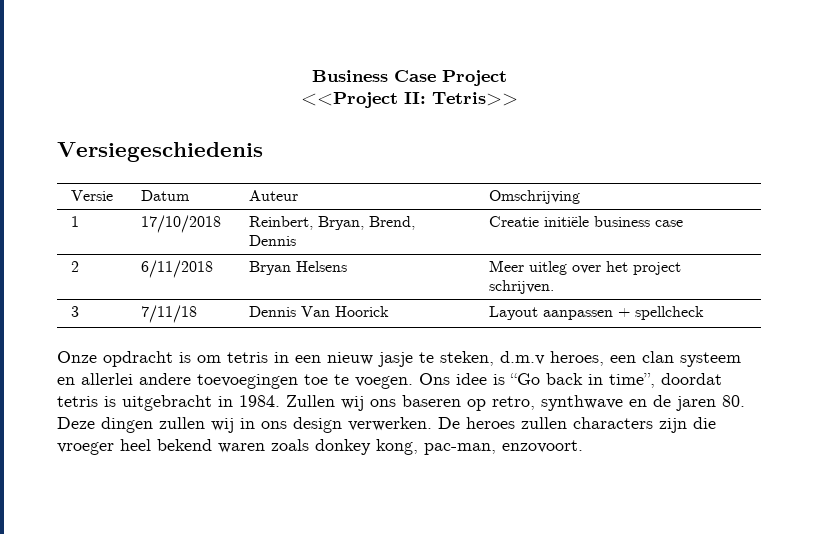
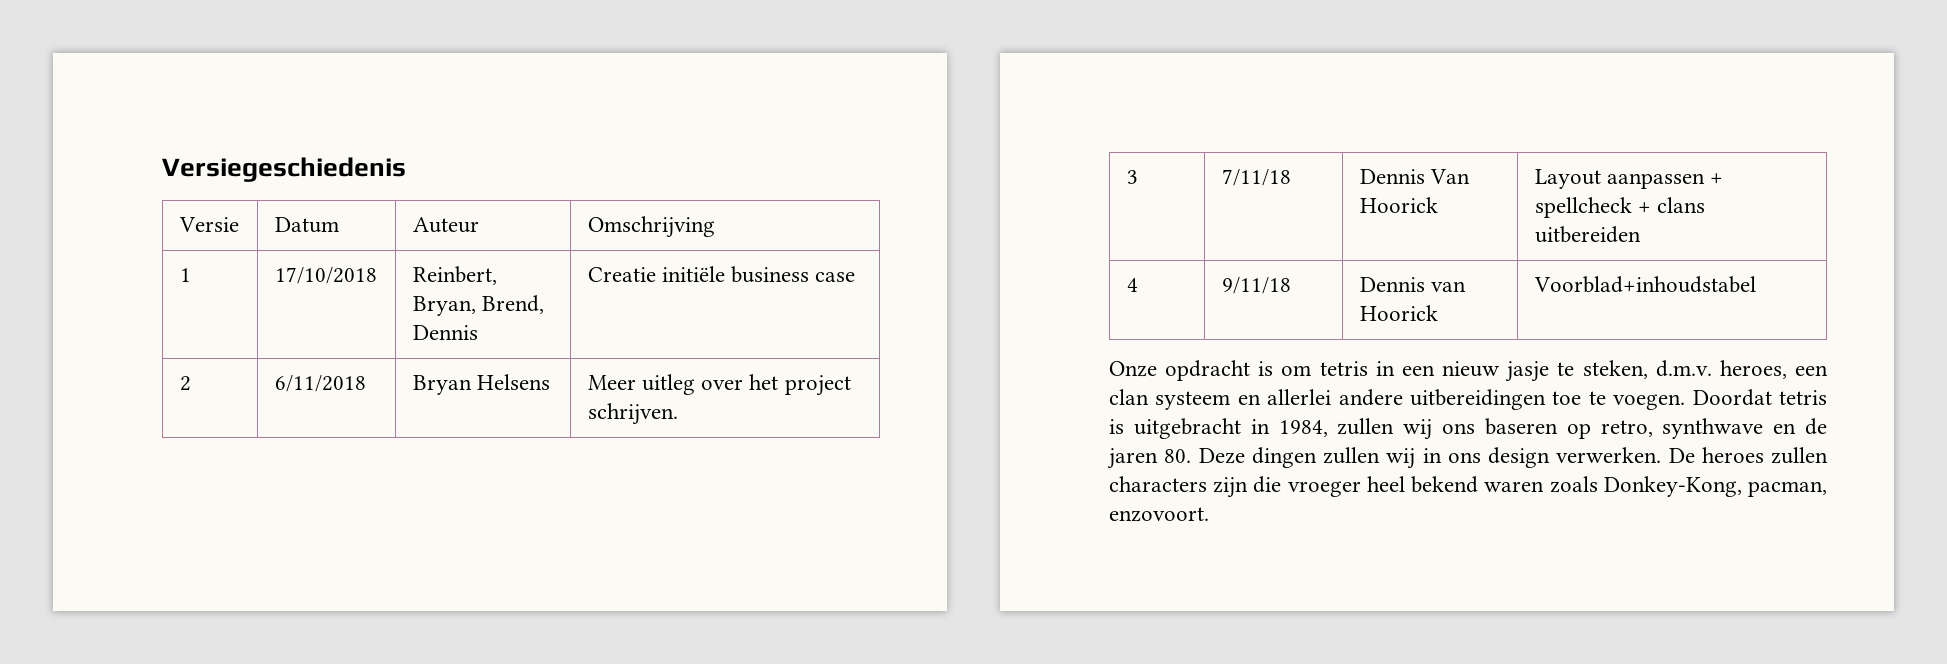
[311,70,507,86] [300,92,518,108] Business Case Project // <<Project II: Tetris>> // -> (162, 169) none
(704, 313) none -> [1637,197,1706,213] [1534,226,1641,243] [1126,278,1138,292] [1221,277,1291,294] [1359,277,1466,292] [1359,305,1438,321] [1533,276,1756,293] + clans uitbereiden // 4 | 9/11/18 | Dennis van Hoorick | Voorblad+inhoudstabel
[500,351,545,365] d.m.v -> [1655,360,1712,377] d.m.v.
[197,374,298,389] toevoegingen -> [1410,389,1546,410] uitbereidingen
[419,373,722,388] Ons idee is “Go back in time”, doordat -> [1692,389,1772,406] Doordat
[239,395,335,407] 1984. Zullen -> [1278,418,1395,437] 1984, zullen
[315,439,496,455] donkey kong, pac-man, -> [1603,476,1827,497] Donkey-Kong, pacman,

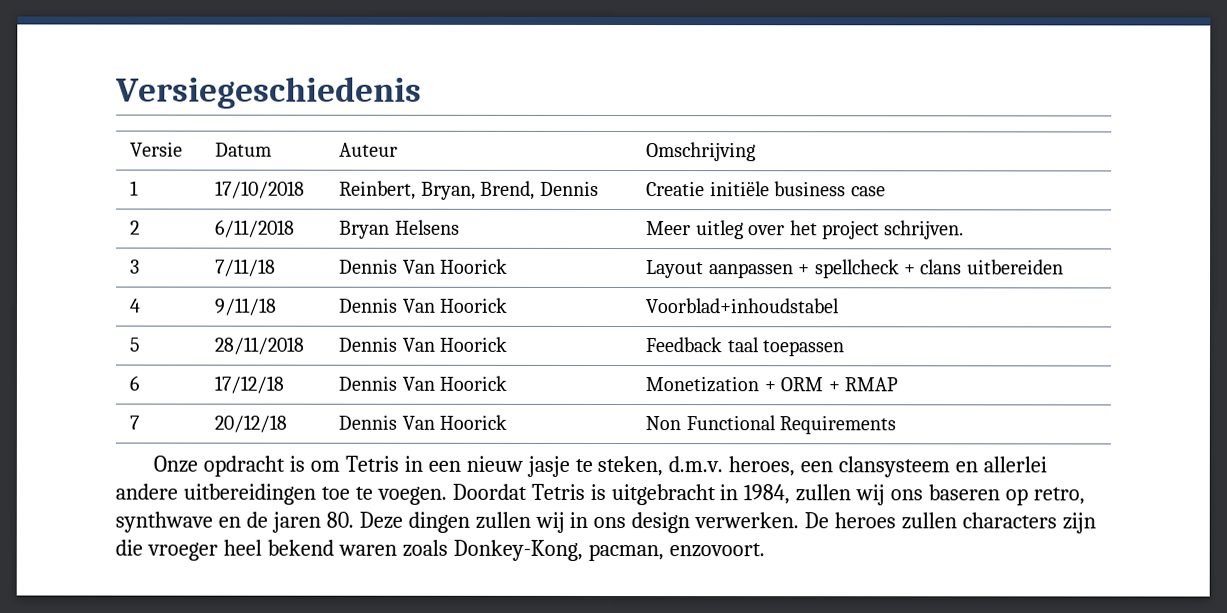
[1430,281,1466,292] van -> [401,298,436,313] Van
(1756, 284) none -> [129,337,141,352] [214,336,305,355] [338,336,508,352] [645,337,845,357] [129,375,140,391] [214,375,285,394] [338,375,508,391] [645,376,898,393] [129,415,140,430] [214,414,288,433] [338,414,508,430] [645,415,897,435] // 5 | 28/11/2018 | Dennis Van Hoorick | Feedback taal toepassen // 6 | 17/12/18 | Dennis Van Hoorick | Monetization + ORM + RMAP // 7 | 20/12/18 | Dennis Van Hoorick | Non Functional Requirements
[1319,361,1368,376] tetris -> [344,455,399,472] Tetris
[1109,389,1231,410] clan systeem -> [838,456,951,478] clansysteem
[1779,390,1827,405] tetris -> [530,483,585,500] Tetris

